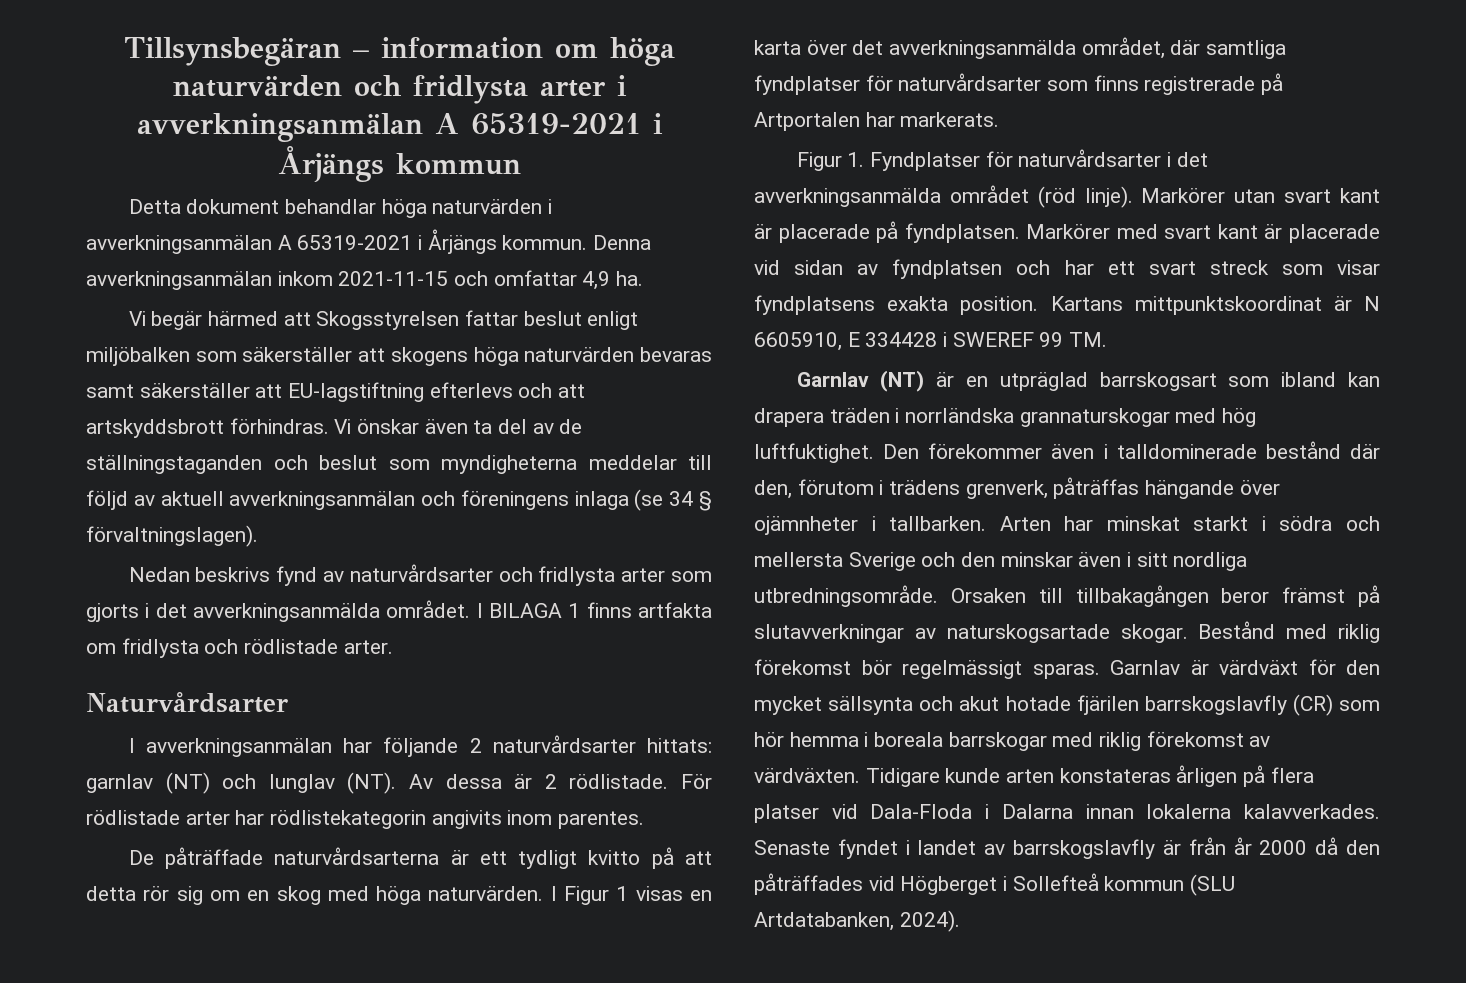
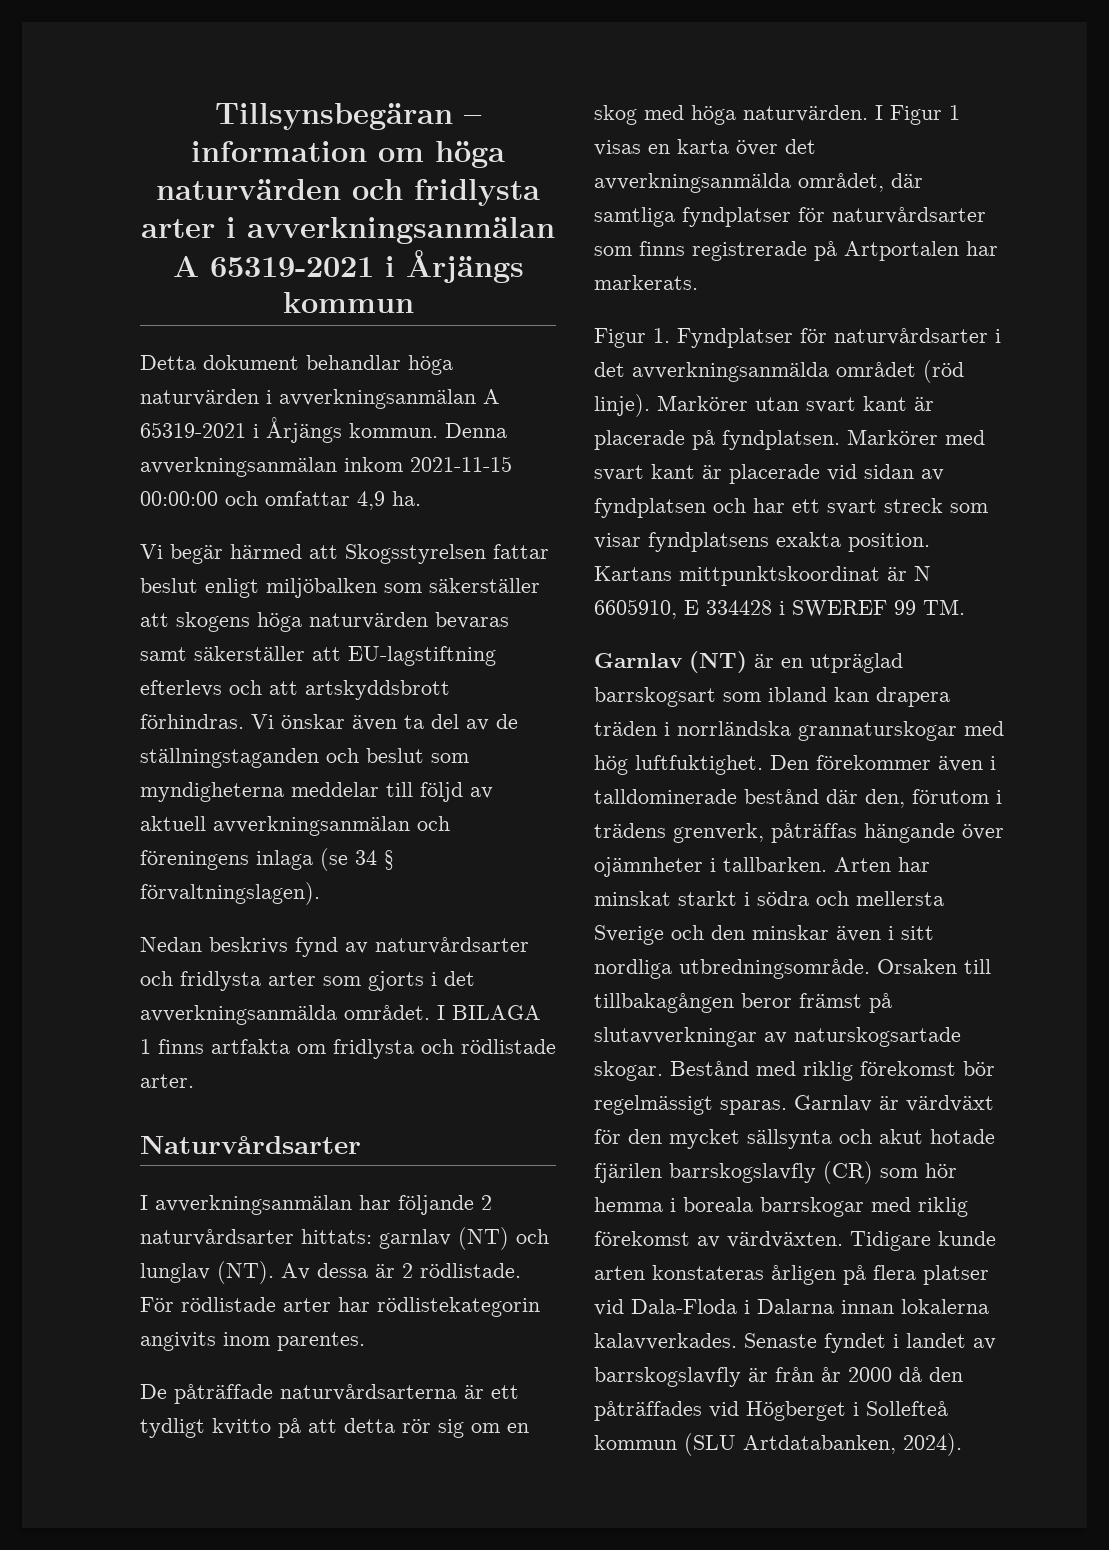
(449, 278) none -> [140,491,218,506] 00:00:00

